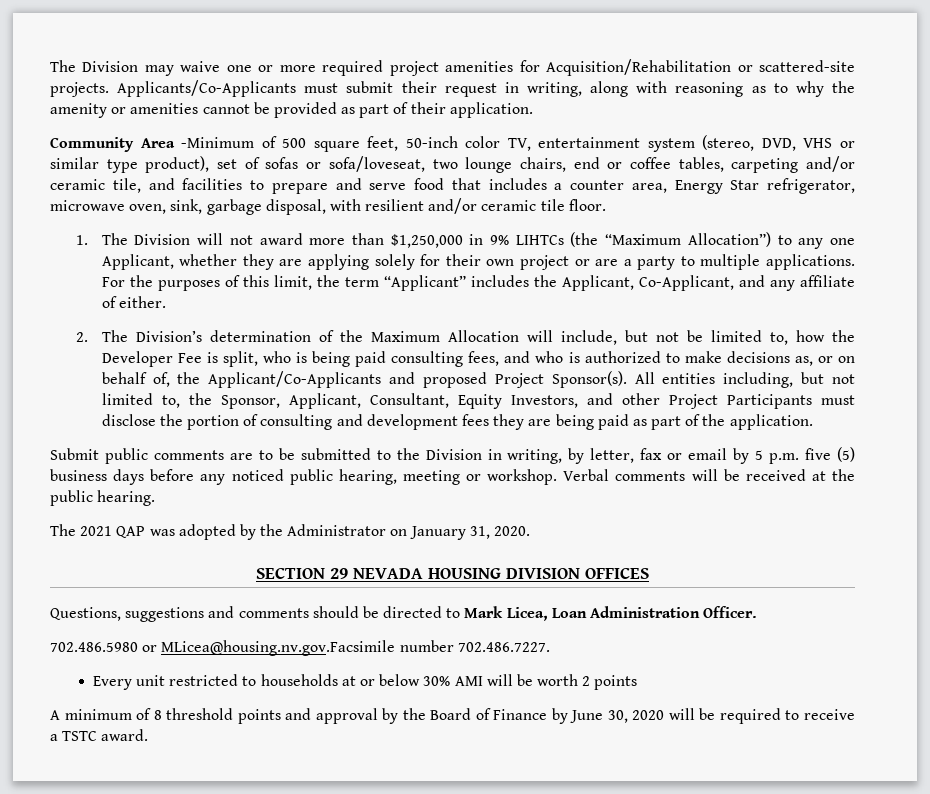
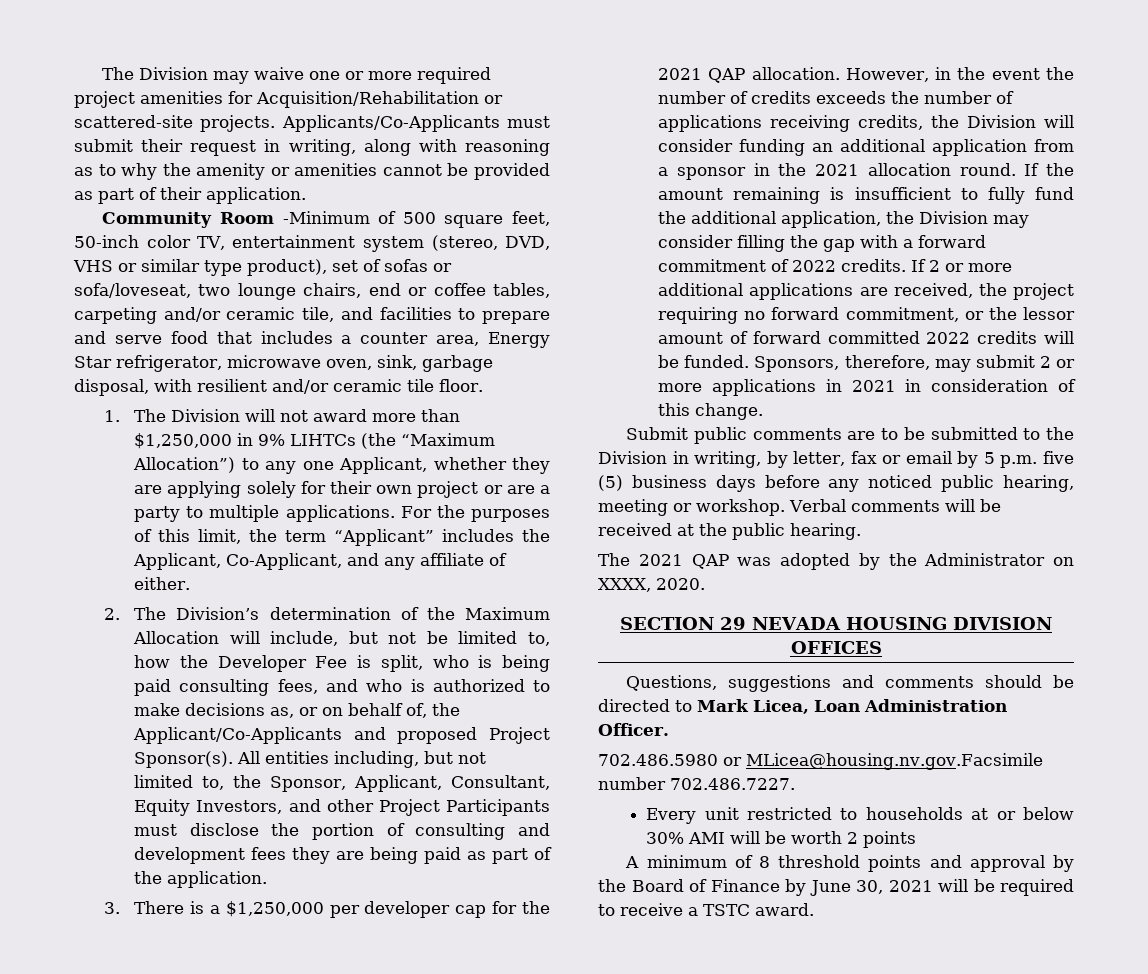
[140,138,175,148] Area -> [219,212,274,224] Room
(813, 422) none -> [104,901,550,918] [658,67,1074,83] [658,91,1015,104] [658,115,1074,132] [658,139,1074,156] [658,163,1074,180] [658,187,1074,204] [658,211,1030,228] [658,235,987,252] [658,259,1013,272] [658,283,1074,300] [658,307,1075,324] [658,331,1074,344] [658,355,1075,372] [658,379,1076,396] [658,403,764,420] // 3. There is a $1,250,000 per developer cap for the 2021 QAP allocation. However, in the event the number of credits exceeds the number of applications receiving credits, the Division will consider funding an additional application from a sponsor in the 2021 allocation round. If the amount remaining is insufficient to fully fund the additional application, the Division may consider filling the gap with a forward commitment of 2022 credits. If 2 or more additional applications are received, the project requiring no forward commitment, or the lessor amount of forward committed 2022 credits will be funded. Sponsors, therefore, may submit 2 or more applications in 2021 in consideration of this change.
[409,526,490,540] January 31, -> [598,578,651,592] XXXX,
[632,710,665,720] 2020 -> [888,880,933,892] 2021

